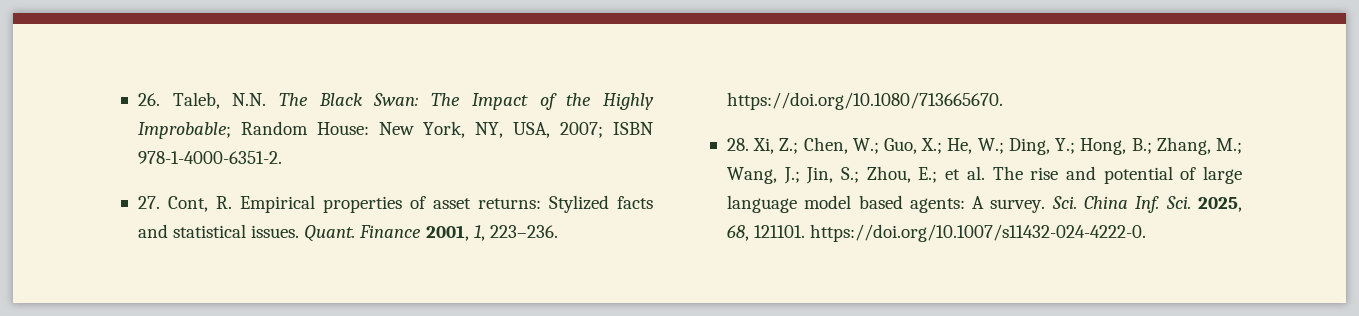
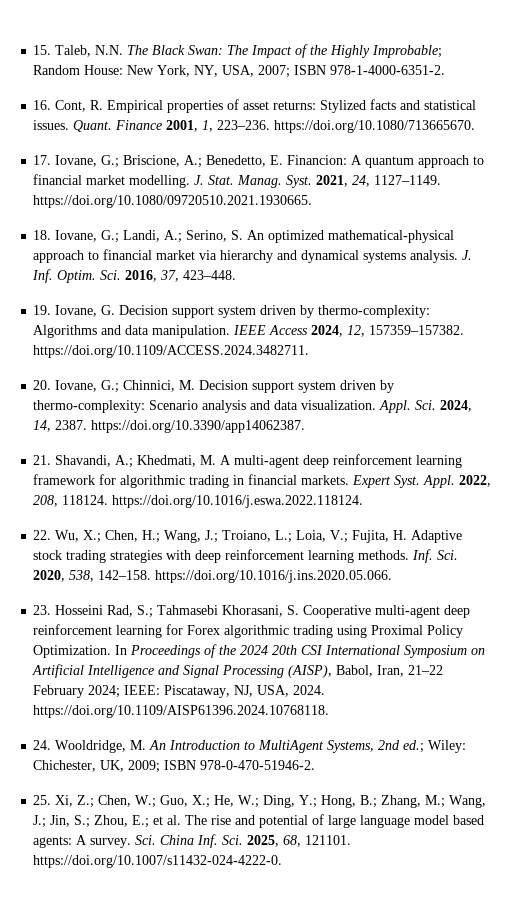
[137,93,160,106] 26. -> [33,45,52,55] 15.
[137,196,160,209] 27. -> [33,100,52,110] 16.
[726,138,749,151] 28. -> [33,155,485,168] [33,174,442,188] [33,195,313,208] [33,230,455,243] [33,249,473,263] [32,269,237,283] [33,305,431,318] [33,325,465,338] [33,345,310,358] [33,380,395,393] [33,400,473,413] [33,420,306,433] [33,454,463,468] [33,474,492,488] [33,495,364,508] [33,530,463,543] [33,549,459,563] [33,570,393,583] [33,605,471,618] [33,624,464,638] [33,644,486,658] [32,664,444,678] [33,685,326,698] [33,705,330,718] [33,740,467,753] [33,760,316,773] [33,795,52,805] 17. Iovane, G.; Briscione, A.; Benedetto, E. Financion: A quantum approach to financial market modelling. J. Stat. Manag. Syst. 2021, 24, 1127–1149. https://doi.org/10.1080/09720510.2021.1930665. // 18. Iovane, G.; Landi, A.; Serino, S. An optimized mathematical-physical approach to financial market via hierarchy and dynamical systems analysis. J. Inf. Optim. Sci. 2016, 37, 423–448. // 19. Iovane, G. Decision support system driven by thermo-complexity: Algorithms and data manipulation. IEEE Access 2024, 12, 157359–157382. https://doi.org/10.1109/ACCESS.2024.3482711. // 20. Iovane, G.; Chinnici, M. Decision support system driven by thermo-complexity: Scenario analysis and data visualization. Appl. Sci. 2024, 14, 2387. https://doi.org/10.3390/app14062387. // 21. Shavandi, A.; Khedmati, M. A multi-agent deep reinforcement learning framework for algorithmic trading in financial markets. Expert Syst. Appl. 2022, 208, 118124. https://doi.org/10.1016/j.eswa.2022.118124. // 22. Wu, X.; Chen, H.; Wang, J.; Troiano, L.; Loia, V.; Fujita, H. Adaptive stock trading strategies with deep reinforcement learning methods. Inf. Sci. 2020, 538, 142–158. https://doi.org/10.1016/j.ins.2020.05.066. // 23. Hosseini Rad, S.; Tahmasebi Khorasani, S. Cooperative multi-agent deep reinforcement learning for Forex algorithmic trading using Proximal Policy Optimization. In Proceedings of the 2024 20th CSI International Symposium on Artificial Intelligence and Signal Processing (AISP), Babol, Iran, 21–22 February 2024; IEEE: Piscataway, NJ, USA, 2024. https://doi.org/10.1109/AISP61396.2024.10768118. // 24. Wooldridge, M. An Introduction to MultiAgent Systems, 2nd ed.; Wiley: Chichester, UK, 2009; ISBN 978-0-470-51946-2. // 25.

